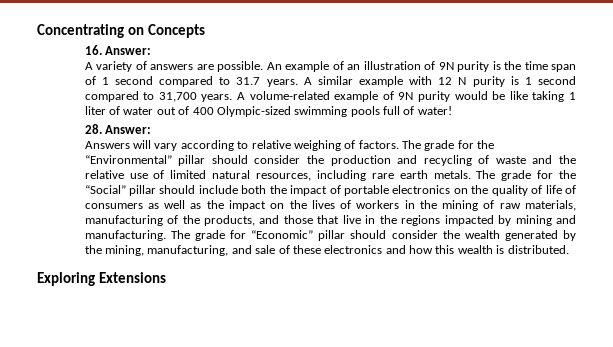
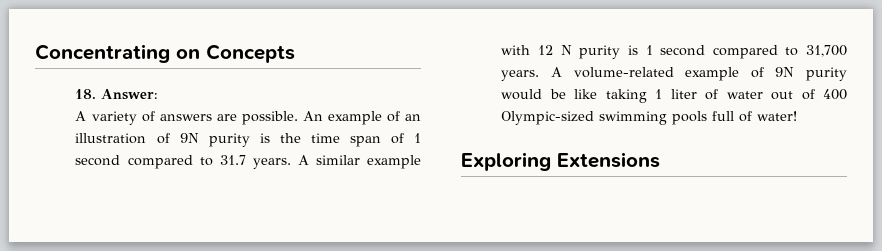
[84,45,102,55] 16. -> [75,89,97,99] 18.
[84,124,152,134] [84,140,495,151] [84,155,577,166] [84,170,576,181] [84,185,577,196] [84,200,577,211] [84,215,576,226] [84,230,577,241] [84,245,569,256] // 28. Answer: // Answers will vary according to relative weighing of factors. The grade for the “Environmental” pillar should consider the production and recycling of waste and the relative use of limited natural resources, including rare earth metals. The grade for the “Social” pillar should include both the impact of portable electronics on the quality of life of consumers as well as the impact on the lives of workers in the mining of raw materials, manufacturing of the products, and those that live in the regions impacted by mining and manufacturing. The grade for “Economic” pillar should consider the wealth generated by the mining, manufacturing, and sale of these electronics and how this wealth is distributed. -> (798, 116) none

